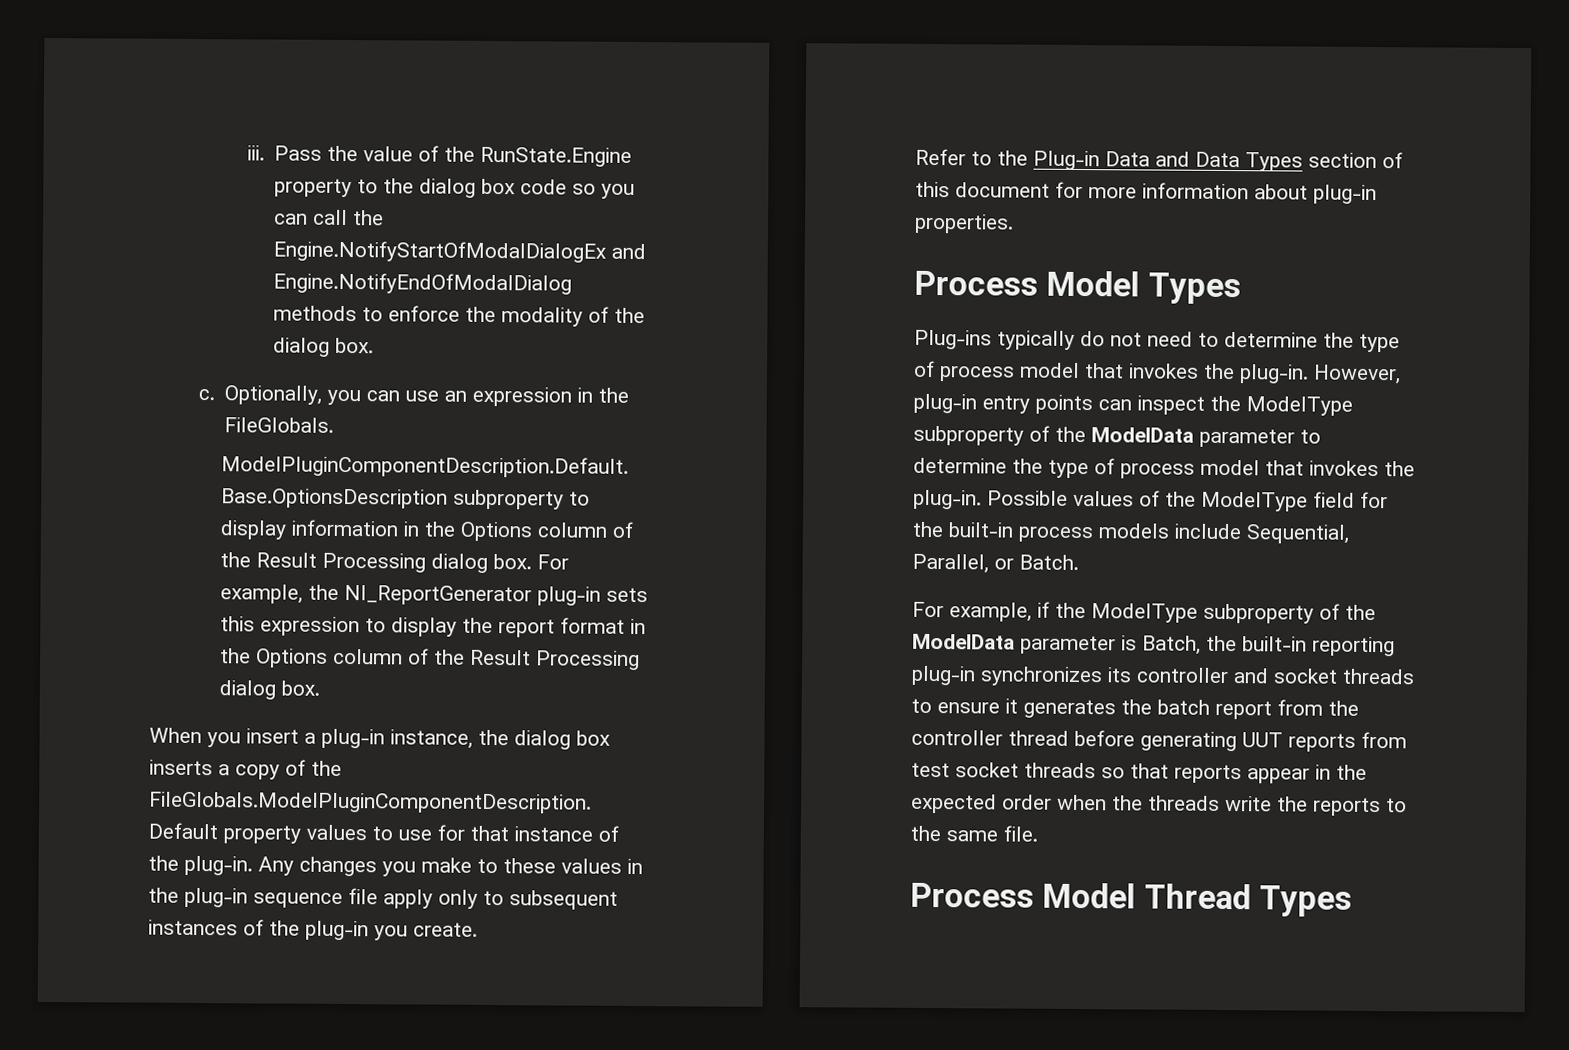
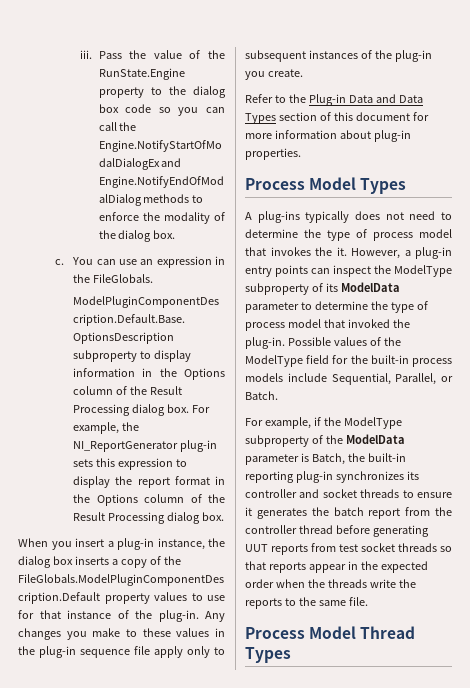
[224,385,362,406] Optionally, you -> [72,257,94,265] You
[914,329,1105,350] Plug-ins typically do -> [245,211,380,223] A plug-ins typically does
[1239,364,1401,385] plug-in. However, -> [336,247,411,259] it. However, a
[1055,426,1086,443] the -> [325,283,338,292] its
[1309,460,1379,477] invokes -> [347,319,390,328] invoked

